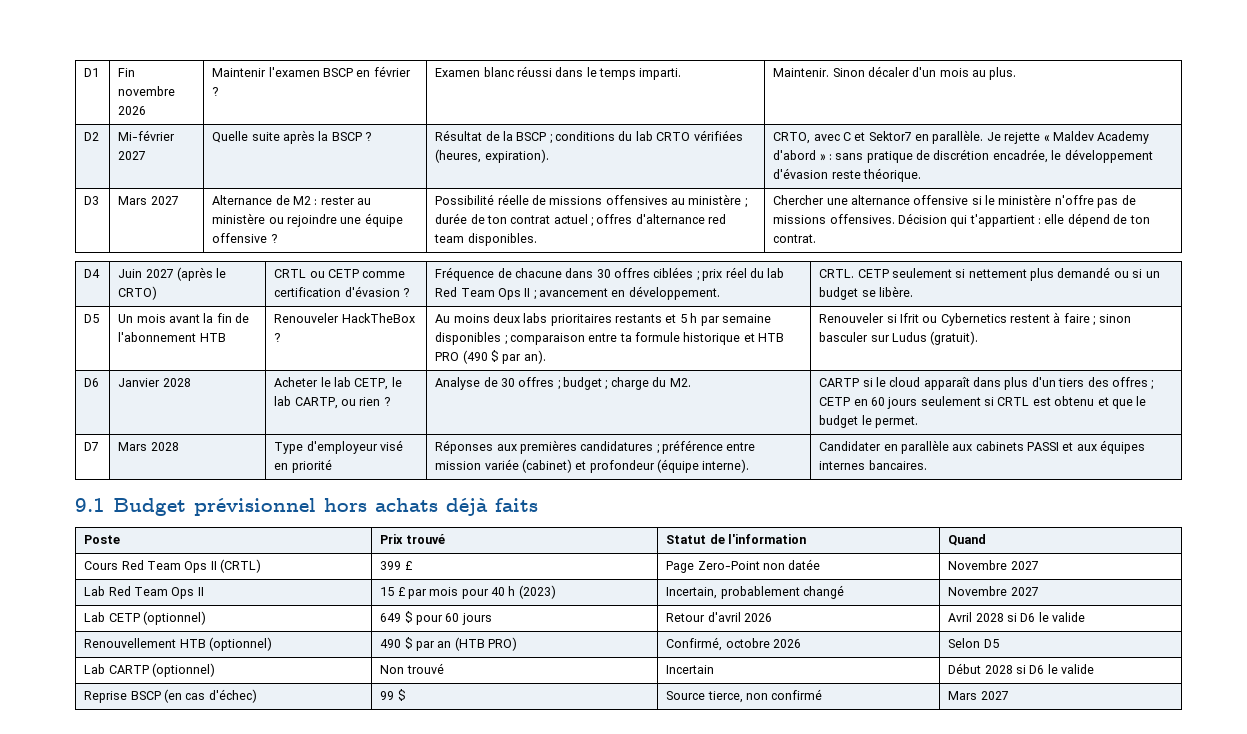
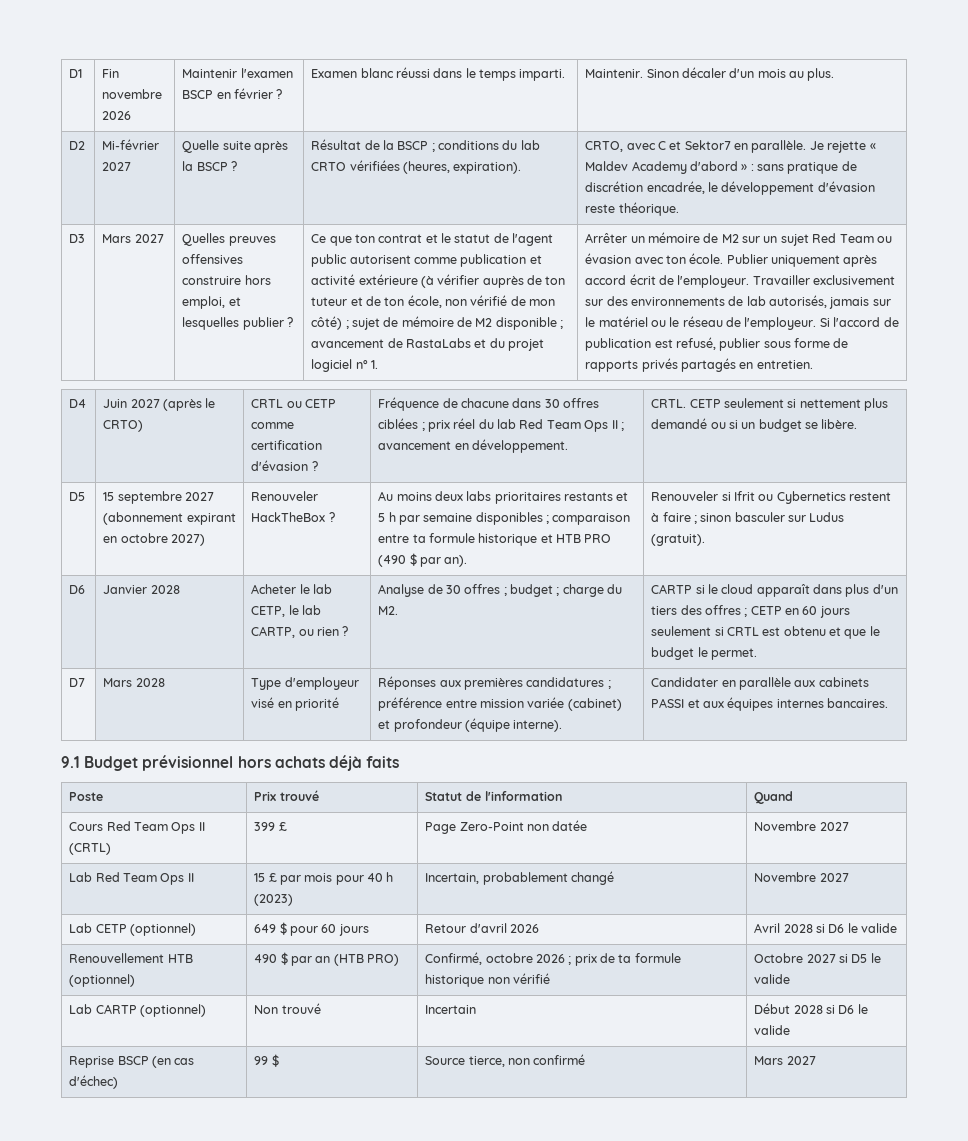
[212,195,372,205] [212,213,403,227] [212,233,277,243] [435,194,747,208] [435,213,727,227] [434,233,537,246] [773,194,1136,208] [773,213,1150,227] [773,234,817,243] Alternance de M2 : rester au ministère ou rejoindre une équipe offensive ? | Possibilité réelle de missions offensives au ministère ; durée de ton contrat actuel ; offres d'alternance red team disponibles. | Chercher une alternance offensive si le ministère n'offre pas de missions offensives. Décision qui t'appartient : elle dépend de ton contrat. -> [182,233,276,246] [182,254,244,264] [182,275,271,285] [182,296,241,309] [182,317,293,330] [311,233,554,246] [311,254,542,267] [311,274,566,288] [311,295,556,308] [311,316,564,330] [311,338,545,351] [311,359,378,372] [585,232,892,246] [585,253,878,267] [585,274,896,288] [585,295,891,309] [585,316,899,330] [585,337,849,351] [585,358,813,372] Quelles preuves offensives construire hors emploi, et lesquelles publier ? | Ce que ton contrat et le statut de l'agent public autorisent comme publication et activité extérieure (à vérifier auprès de ton tuteur et de ton école, non vérifié de mon côté) ; sujet de mémoire de M2 disponible ; avancement de RastaLabs et du projet logiciel n° 1. | Arrêter un mémoire de M2 sur un sujet Red Team ou évasion avec ton école. Publier uniquement après accord écrit de l'employeur. Travailler exclusivement sur des environnements de lab autorisés, jamais sur le matériel ou le réseau de l'employeur. Si l'accord de publication est refusé, publier sous forme de rapports privés partagés en entretien.
[118,313,250,323] [118,332,226,342] Un mois avant la fin de l'abonnement HTB -> [103,491,214,504] [103,512,236,525] [103,533,205,546] 15 septembre 2027 (abonnement expirant en octobre 2027)
[948,638,999,648] | Selon D5 -> [568,953,681,966] [425,973,550,987] [754,953,881,963] [754,974,791,984] ; prix de ta formule historique non vérifié | Octobre 2027 si D5 le valide

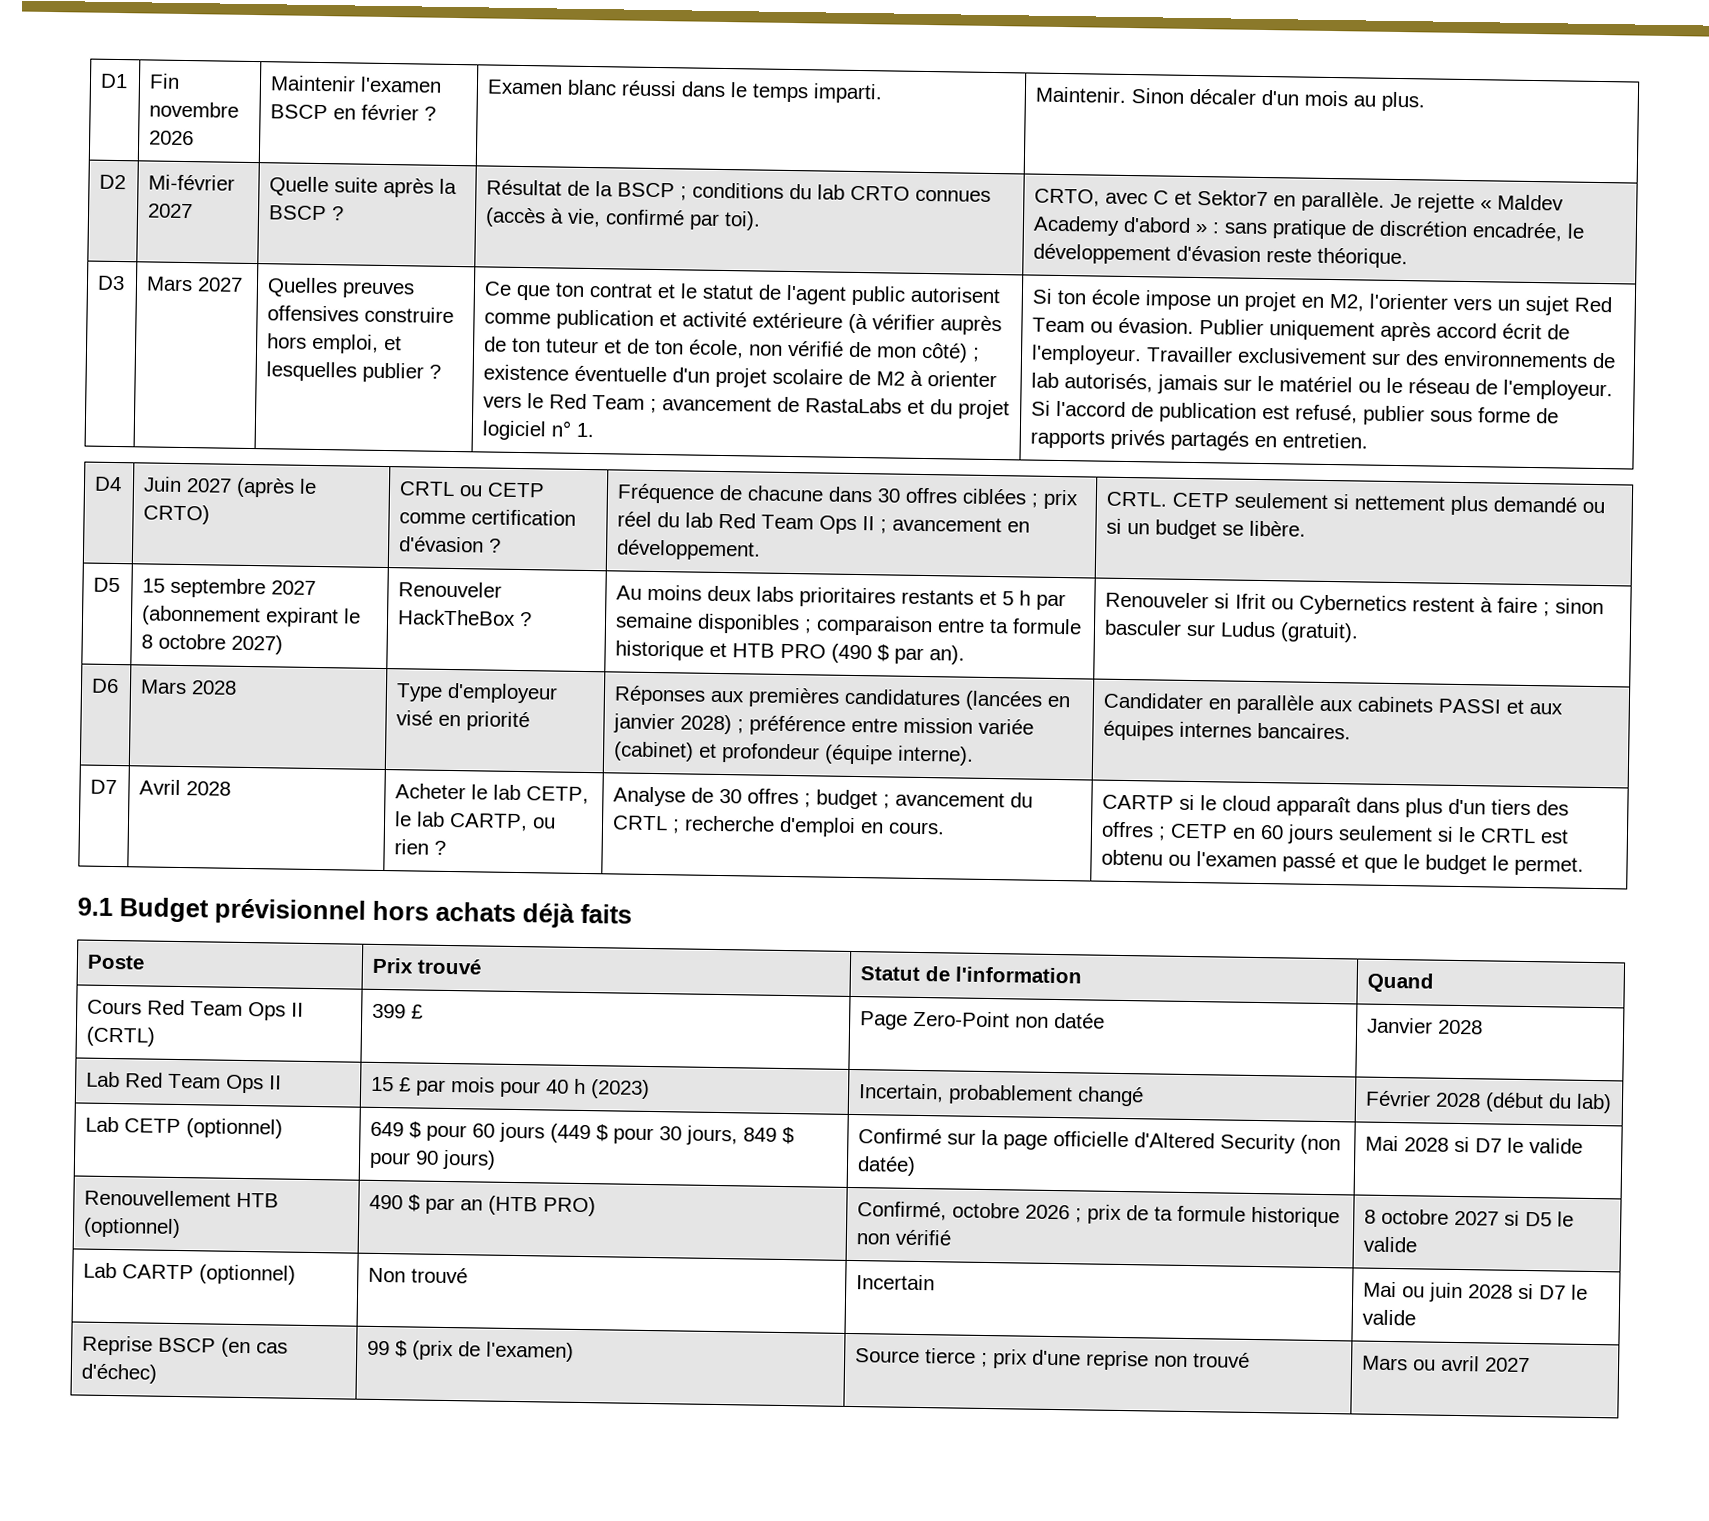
[349,160,522,174] vérifiées (heures, expiration). -> [915,189,992,202] [485,207,762,231] connues (accès à vie, confirmé par toi).
[351,316,557,330] sujet de mémoire de M2 disponible -> [483,364,998,388] [483,393,646,410] existence éventuelle d'un projet scolaire de M2 à orienter vers le Red Team
[585,232,761,243] Arrêter un mémoire de M2 sur -> [1032,288,1493,312] Si ton école impose un projet en M2, l'orienter vers
[585,253,724,264] évasion avec ton école. -> [1118,317,1195,334] évasion.
[103,536,118,543] en -> [343,608,362,624] [141,634,154,649] le 8
[103,585,180,594] [251,584,332,594] [251,605,321,617] [251,626,349,638] [378,584,623,597] [378,606,399,615] [651,584,898,597] [651,605,850,618] [651,626,880,639] [651,647,757,660] [69,678,86,687] | Janvier 2028 | Acheter le lab CETP, le lab CARTP, ou rien ? | Analyse de 30 offres ; budget ; charge du M2. | CARTP si le cloud apparaît dans plus d'un tiers des offres ; CETP en 60 jours seulement si CRTL est obtenu et que le budget le permet. // D7 -> (120, 686) none
(605, 682) none -> [965,690,1071,711] [613,713,733,735] (lancées en janvier 2028)
(889, 703) none -> [90,779,118,795] [139,779,232,796] [395,783,590,805] [394,811,557,832] [394,839,447,855] [613,786,1034,810] [612,815,946,838] [1102,794,1570,818] [1101,821,1570,845] [1101,849,1585,876] // D7 | Avril 2028 | Acheter le lab CETP, le lab CARTP, ou rien ? | Analyse de 30 offres ; budget ; avancement du CRTL ; recherche d'emploi en cours. | CARTP si le cloud apparaît dans plus d'un tiers des offres ; CETP en 60 jours seulement si le CRTL est obtenu ou l'examen passé et que le budget le permet.
[754,821,849,831] Novembre 2027 -> [1367,1017,1484,1035] Janvier 2028
[754,872,849,882] Novembre 2027 -> [1365,1090,1613,1114] Février 2028 (début du lab)
[425,923,539,933] [754,923,845,933] | Retour d'avril 2026 | Avril 2028 si D6 -> [550,1123,796,1146] [369,1149,497,1170] [858,1128,1342,1155] [857,1156,917,1176] [1365,1135,1503,1153] (449 $ pour 30 jours, 849 $ pour 90 jours) | Confirmé sur la page officielle d'Altered Security (non datée) | Mai 2028 si D7
[754,953,804,963] Octobre -> [1364,1208,1450,1225] 8 octobre
[754,1003,855,1014] Début 2028 si D6 -> [1363,1281,1567,1303] Mai ou juin 2028 si D7
[425,1054,586,1067] [754,1056,784,1065] | Source tierce, non confirmé | Mars -> [412,1340,575,1362] [855,1348,1251,1371] [1362,1355,1481,1372] (prix de l'examen) | Source tierce ; prix d'une reprise non trouvé | Mars ou avril

